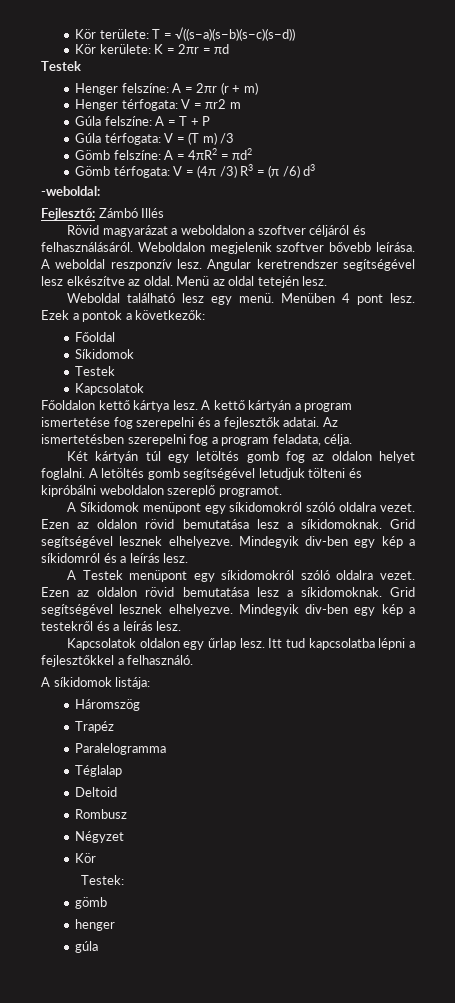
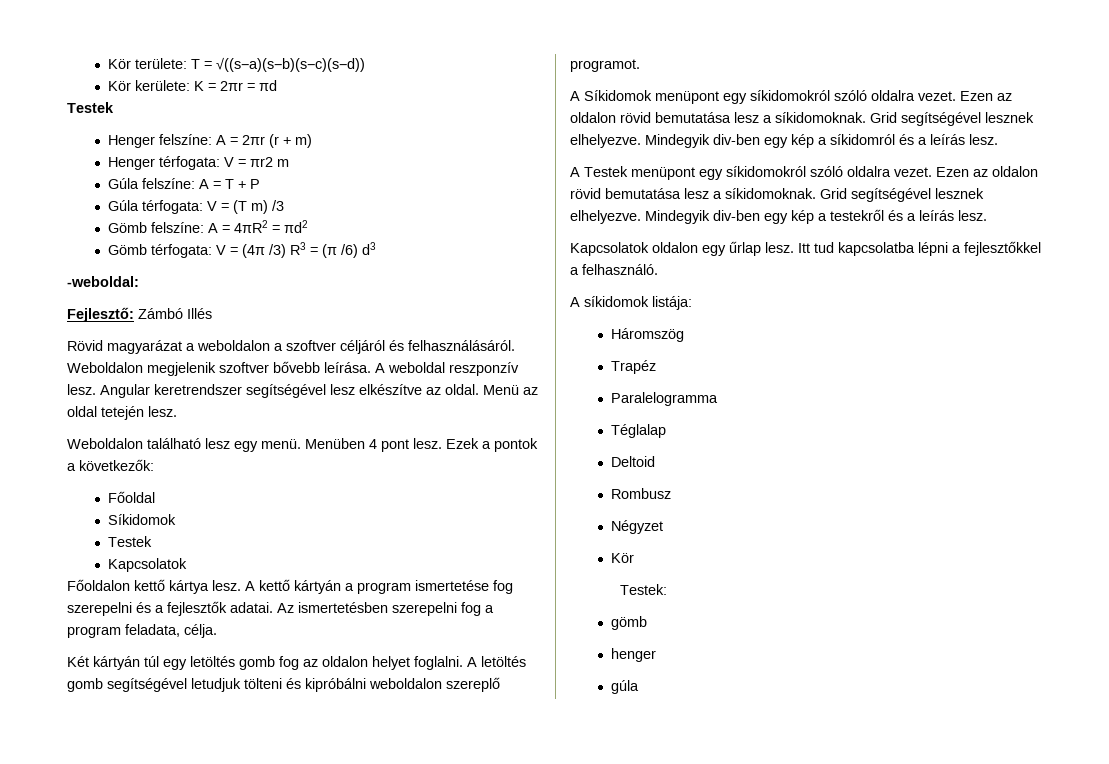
[67,293,121,303] Weboldal -> [67,438,143,449] Weboldalon

